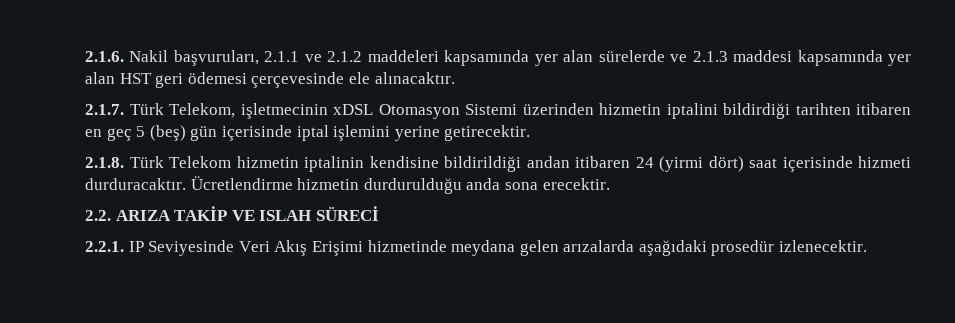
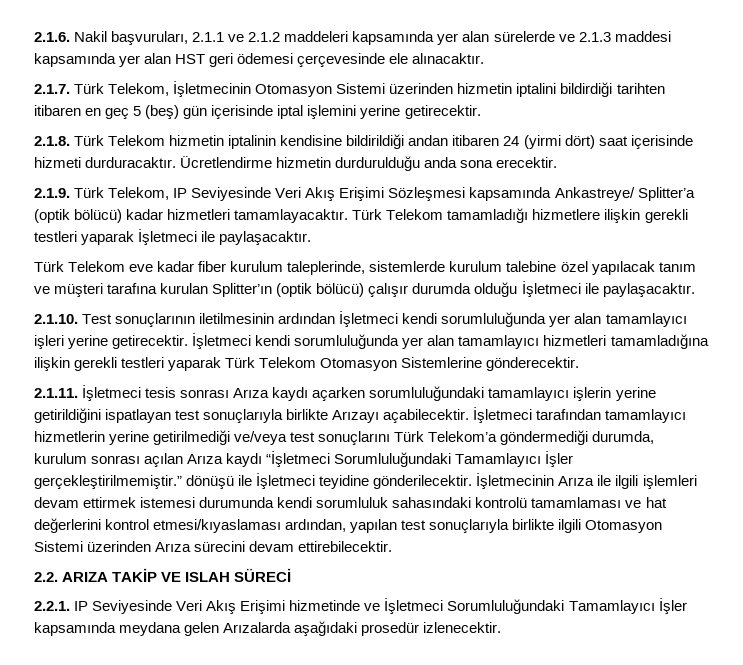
[240,103,373,119] işletmecinin xDSL -> [173,81,252,97] İşletmecinin
(610, 184) none -> [34,187,695,201] [34,208,688,223] [34,229,312,245] [34,261,696,275] [34,281,695,297] [34,311,687,327] [34,333,709,349] [34,357,580,371] [34,385,656,401] [34,407,687,423] [34,430,655,445] [34,451,574,467] [34,473,697,489] [34,497,667,508] [34,518,663,533] [34,541,393,552] // 2.1.9. Türk Telekom, IP Seviyesinde Veri Akış Erişimi Sözleşmesi kapsamında Ankastreye/ Splitter’a (optik bölücü) kadar hizmetleri tamamlayacaktır. Türk Telekom tamamladığı hizmetlere ilişkin gerekli testleri yaparak İşletmeci ile paylaşacaktır. // Türk Telekom eve kadar fiber kurulum taleplerinde, sistemlerde kurulum talebine özel yapılacak tanım ve müşteri tarafına kurulan Splitter’ın (optik bölücü) çalışır durumda olduğu İşletmeci ile paylaşacaktır. // 2.1.10. Test sonuçlarının iletilmesinin ardından İşletmeci kendi sorumluluğunda yer alan tamamlayıcı işleri yerine getirecektir. İşletmeci kendi sorumluluğunda yer alan tamamlayıcı hizmetleri tamamladığına ilişkin gerekli testleri yaparak Türk Telekom Otomasyon Sistemlerine gönderecektir. // 2.1.11. İşletmeci tesis sonrası Arıza kaydı açarken sorumluluğundaki tamamlayıcı işlerin yerine getirildiğini ispatlayan test sonuçlarıyla birlikte Arızayı açabilecektir. İşletmeci tarafından tamamlayıcı hizmetlerin yerine getirilmediği ve/veya test sonuçlarını Türk Telekom’a göndermediği durumda, kurulum sonrası açılan Arıza kaydı “İşletmeci Sorumluluğundaki Tamamlayıcı İşler gerçekleştirilmemiştir.” dönüşü ile İşletmeci teyidine gönderilecektir. İşletmecinin Arıza ile ilgili işlemleri devam ettirmek istemesi durumunda kendi sorumluluk sahasındaki kontrolü tamamlaması ve hat değerlerini kontrol etmesi/kıyaslaması ardından, yapılan test sonuçlarıyla birlikte ilgili Otomasyon Sistemi üzerinden Arıza sürecini devam ettirebilecektir.
(447, 246) none -> [364,598,687,614] [34,622,116,636] ve İşletmeci Sorumluluğundaki Tamamlayıcı İşler kapsamında
[563,240,635,252] arızalarda -> [223,622,292,633] Arızalarda

